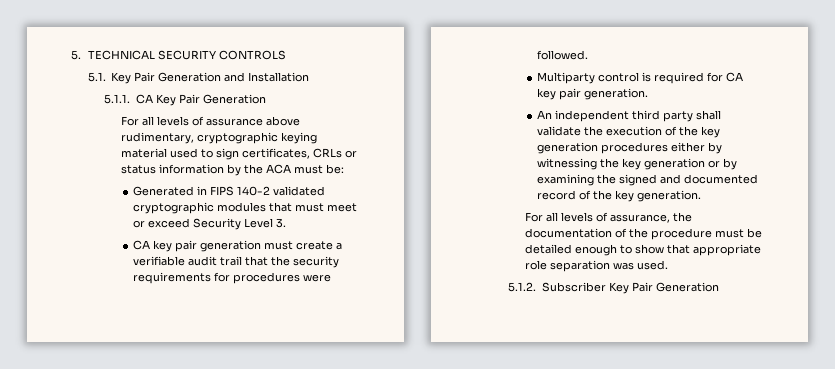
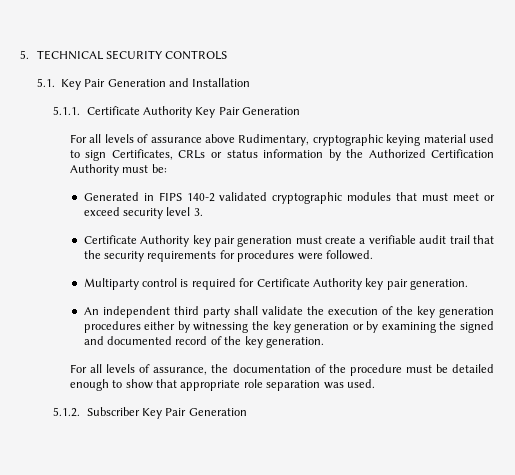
[135,94,153,104] CA -> [86,106,192,118] Certificate Authority
[120,132,194,144] rudimentary, -> [238,134,310,146] Rudimentary,
[241,148,310,159] certificates, -> [111,149,173,160] Certificates,
[265,164,291,174] ACA -> [368,149,495,159] [69,164,119,176] Authorized Certification Authority
[192,218,273,230] Security Level -> [123,207,191,219] security level
[132,240,150,250] CA -> [83,235,190,247] Certificate Authority
[725,72,743,82] CA -> [256,278,362,290] Certificate Authority

